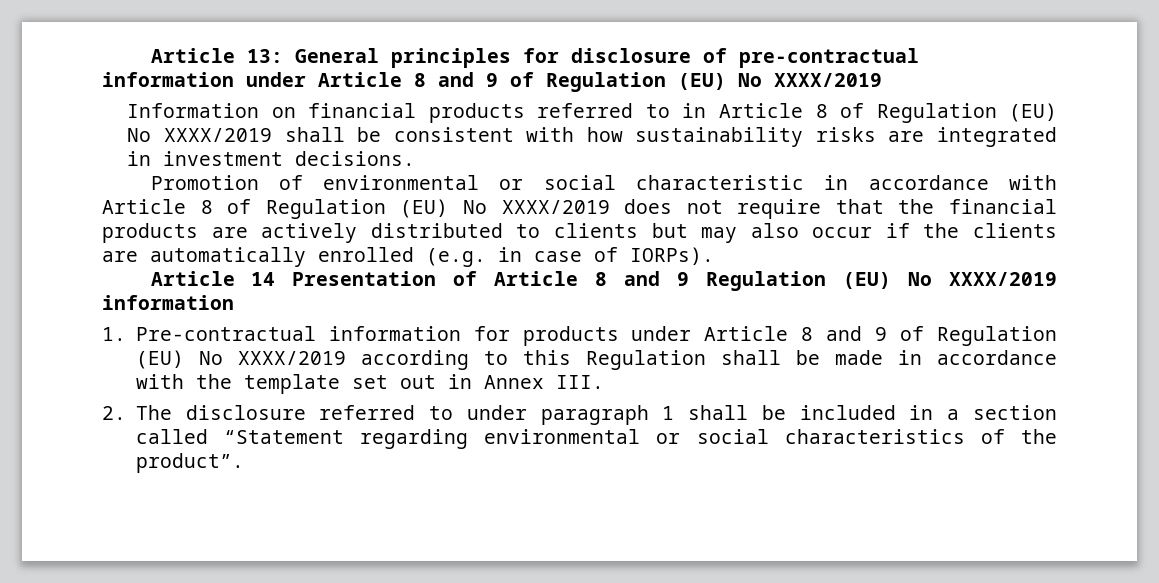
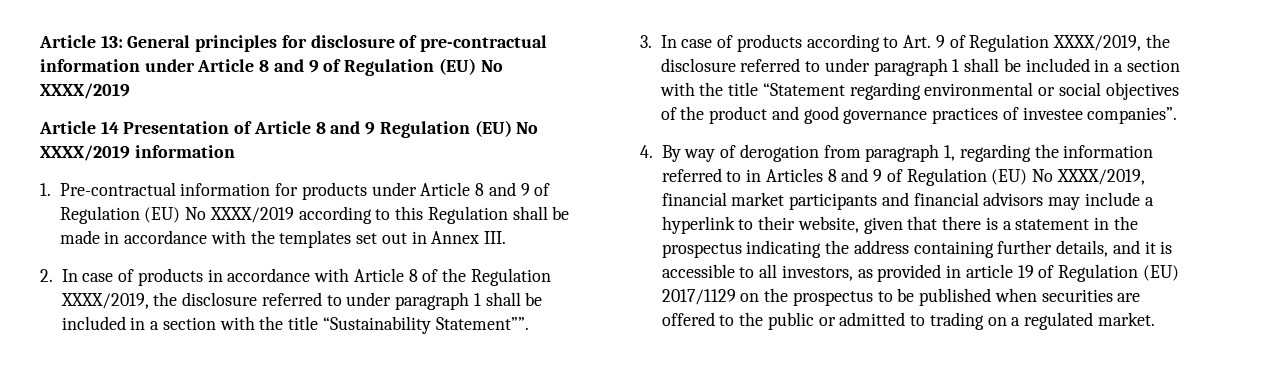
[127,103,1057,123] [127,127,1057,147] [127,151,416,166] [150,175,1058,190] [102,199,1057,219] [102,223,1058,243] [102,247,714,267] // Information on financial products referred to in Article 8 of Regulation (EU) No XXXX/2019 shall be consistent with how sustainability risks are integrated in investment decisions. // Promotion of environmental or social characteristic in accordance with Article 8 of Regulation (EU) No XXXX/2019 does not require that the financial products are actively distributed to clients but may also occur if the clients are automatically enrolled (e.g. in case of IORPs). -> (130, 91) none
[243,374,340,394] template -> [279,230,352,248] templates
[135,405,172,420] The -> [61,268,551,286] [60,292,178,309] In case of products in accordance with Article 8 of the Regulation XXXX/2019, the
[135,429,208,444] called -> [219,316,529,334] [640,34,1170,52] [660,58,1180,76] [659,82,759,96] with the title “Sustainability Statement””. // 3. In case of products according to Art. 9 of Regulation XXXX/2019, the disclosure referred to under paragraph 1 shall be included in a section with the title
[784,429,1057,444] [135,453,244,473] characteristics of the product”. -> [1105,82,1179,100] [660,106,1178,124] [640,144,1154,162] [661,168,1145,186] [661,192,1154,210] [661,216,1138,234] [661,240,1173,258] [661,264,1179,282] [661,288,1141,306] [661,312,1155,330] objectives of the product and good governance practices of investee companies”. // 4. By way of derogation from paragraph 1, regarding the information referred to in Articles 8 and 9 of Regulation (EU) No XXXX/2019, financial market participants and financial advisors may include a hyperlink to their website, given that there is a statement in the prospectus indicating the address containing further details, and it is accessible to all investors, as provided in article 19 of Regulation (EU) 2017/1129 on the prospectus to be published when securities are offered to the public or admitted to trading on a regulated market.

